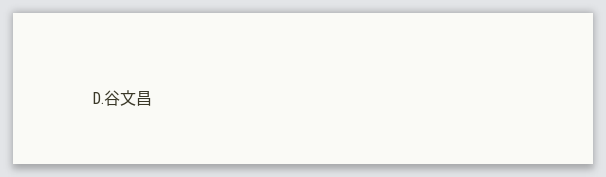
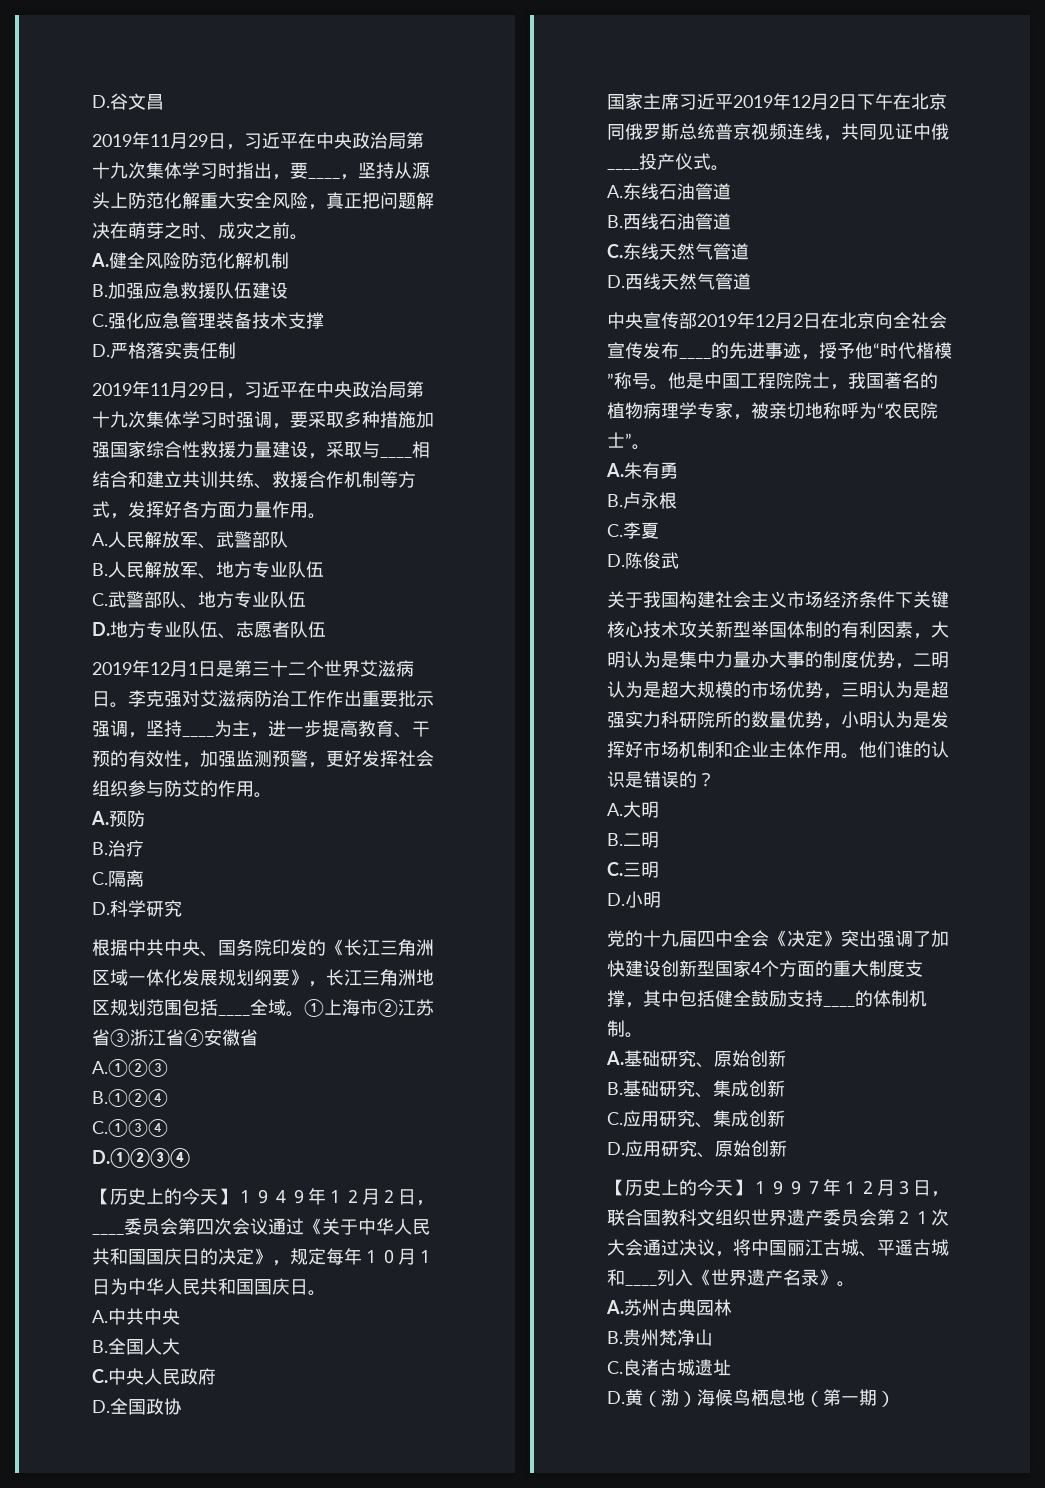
(152, 98) none -> [92,132,424,150] [92,162,430,180] [92,192,434,210] [92,222,308,240] [91,252,289,269] [92,282,288,299] [92,312,324,329] [92,342,236,359] [92,381,424,399] [92,411,434,429] [92,441,430,459] [92,471,416,489] [92,501,326,519] [92,531,288,549] [92,561,324,579] [92,591,306,609] [92,621,326,639] [92,660,414,677] [92,690,434,708] [92,720,430,738] [92,750,434,768] [92,780,272,798] [91,810,145,827] [92,840,144,857] [92,870,144,887] [92,900,182,917] [92,939,434,957] [92,969,434,987] [92,999,434,1017] [92,1029,258,1047] [92,1059,168,1077] [92,1089,168,1107] [92,1119,168,1137] [92,1148,190,1168] [92,1188,434,1206] [92,1218,430,1235] [92,1248,434,1266] [92,1278,326,1296] [92,1308,180,1325] [92,1338,180,1355] [92,1368,216,1385] [92,1398,182,1415] [607,93,947,110] [607,123,949,141] [607,153,729,171] [607,183,731,200] [607,213,731,230] [607,243,749,260] [607,273,751,290] [607,312,947,329] [607,342,952,360] [607,372,938,390] [607,402,938,420] [607,432,650,450] [606,462,678,479] [607,492,677,509] [607,522,659,539] [607,552,679,569] [607,591,949,608] [607,621,949,639] [607,651,949,669] [607,681,949,699] [607,711,949,729] [607,741,949,759] [607,771,715,788] [607,801,659,818] [607,831,659,848] [607,861,659,878] [607,891,661,908] [607,930,949,947] [607,960,923,977] [607,990,927,1008] [607,1020,643,1038] [606,1050,786,1068] [607,1080,785,1098] [607,1110,785,1128] [607,1140,787,1158] [607,1179,949,1197] [607,1209,949,1226] [607,1239,949,1257] [607,1269,855,1287] [606,1299,732,1316] [607,1329,713,1346] [607,1359,731,1376] [607,1389,895,1407] // 2019年11月29日，习近平在中央政治局第十九次集体学习时指出，要____，坚持从源头上防范化解重大安全风险，真正把问题解决在萌芽之时、成灾之前。 // A.健全风险防范化解机制 // B.加强应急救援队伍建设 // C.强化应急管理装备技术支撑 // D.严格落实责任制 // 2019年11月29日，习近平在中央政治局第十九次集体学习时强调，要采取多种措施加强国家综合性救援力量建设，采取与____相结合和建立共训共练、救援合作机制等方式，发挥好各方面力量作用。 // A.人民解放军、武警部队 // B.人民解放军、地方专业队伍 // C.武警部队、地方专业队伍 // D.地方专业队伍、志愿者队伍 // 2019年12月1日是第三十二个世界艾滋病日。李克强对艾滋病防治工作作出重要批示强调，坚持____为主，进一步提高教育、干预的有效性，加强监测预警，更好发挥社会组织参与防艾的作用。 // A.预防 // B.治疗 // C.隔离 // D.科学研究 // 根据中共中央、国务院印发的《长江三角洲区域一体化发展规划纲要》，长江三角洲地区规划范围包括____全域。①上海市②江苏省③浙江省④安徽省 // A.①②③ // B.①②④ // C.①③④ // D.①②③④ // 【历史上的今天】１９４９年１２月２日，____委员会第四次会议通过《关于中华人民共和国国庆日的决定》，规定每年１０月１日为中华人民共和国国庆日。 // A.中共中央 // B.全国人大 // C.中央人民政府 // D.全国政协 // 国家主席习近平2019年12月2日下午在北京同俄罗斯总统普京视频连线，共同见证中俄____投产仪式。 // A.东线石油管道 // B.西线石油管道 // C.东线天然气管道 // D.西线天然气管道 // 中央宣传部2019年12月2日在北京向全社会宣传发布____的先进事迹，授予他“时代楷模”称号。他是中国工程院院士，我国著名的植物病理学专家，被亲切地称呼为“农民院士”。 // A.朱有勇 // B.卢永根 // C.李夏 // D.陈俊武 // 关于我国构建社会主义市场经济条件下关键核心技术攻关新型举国体制的有利因素，大明认为是集中力量办大事的制度优势，二明认为是超大规模的市场优势，三明认为是超强实力科研院所的数量优势，小明认为是发挥好市场机制和企业主体作用。他们谁的认识是错误的？ // A.大明 // B.二明 // C.三明 // D.小明 // 党的十九届四中全会《决定》突出强调了加快建设创新型国家4个方面的重大制度支撑，其中包括健全鼓励支持____的体制机制。 // A.基础研究、原始创新 // B.基础研究、集成创新 // C.应用研究、集成创新 // D.应用研究、原始创新 // 【历史上的今天】１９９７年１２月３日，联合国教科文组织世界遗产委员会第２１次大会通过决议，将中国丽江古城、平遥古城和____列入《世界遗产名录》。 // A.苏州古典园林 // B.贵州梵净山 // C.良渚古城遗址 // D.黄（渤）海候鸟栖息地（第一期）

